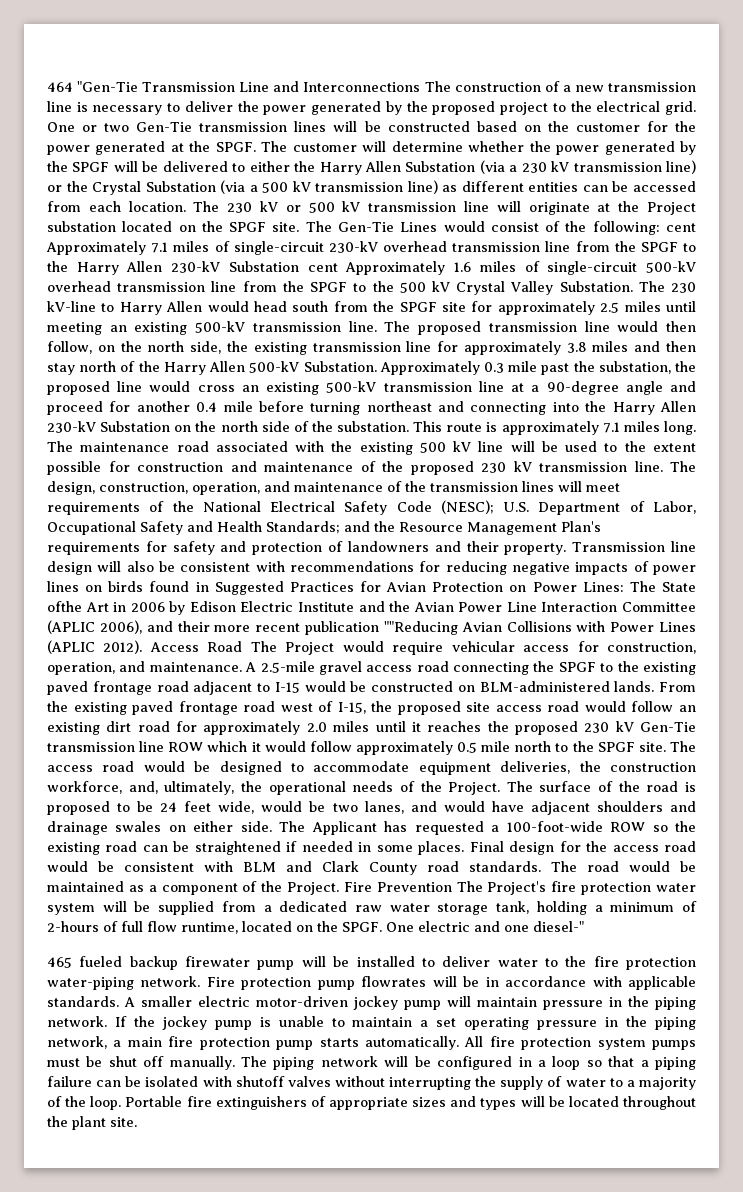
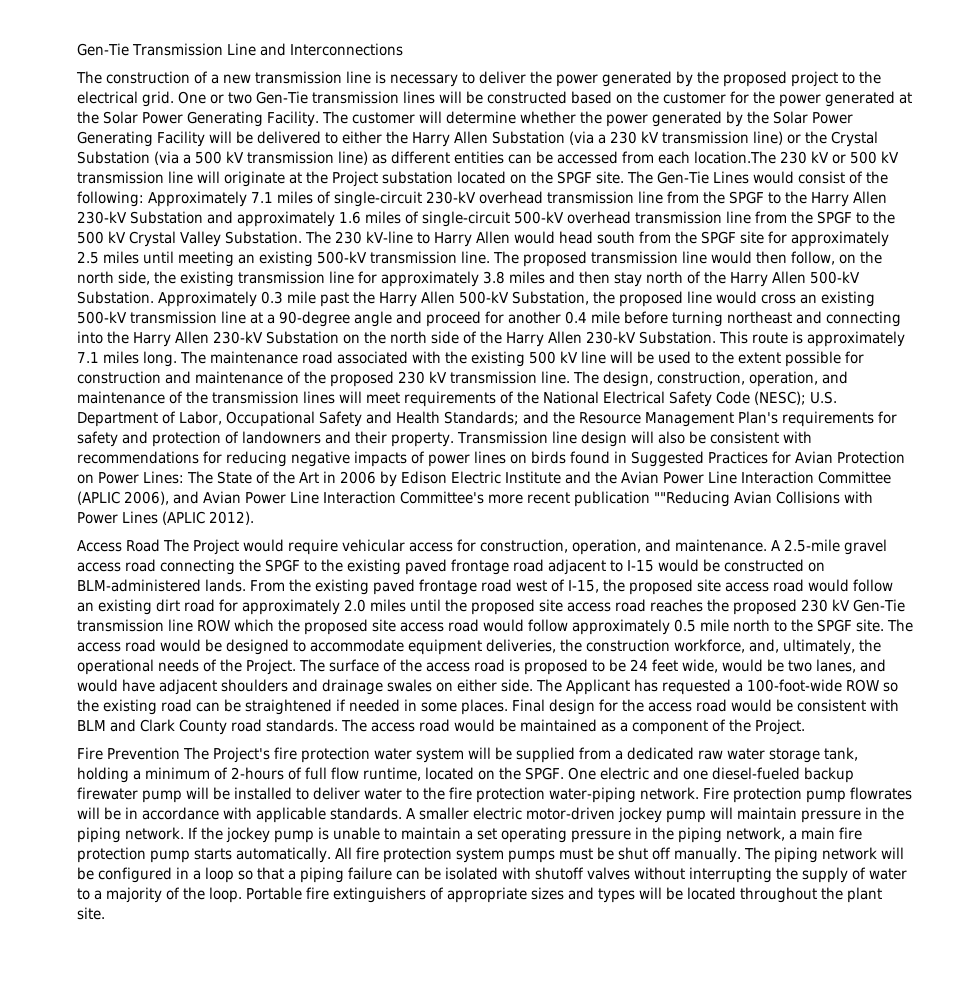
[47,81,139,92] 464 "Gen-Tie -> [77,43,129,56] Gen-Tie
(421, 87) none -> (403, 49) //
[215,142,256,152] SPGF. -> [103,111,319,127] Solar Power Generating Facility.
[72,162,110,172] SPGF -> [772,111,853,124] [77,131,205,147] Solar Power Generating Facility
[128,201,220,212] location. The -> [694,151,776,164] location.The
[666,223,697,232] cent -> (144, 199) none
[307,261,446,275] cent Approximately -> [207,211,335,227] and approximately
[598,361,671,374] substation, -> [379,291,589,307] Harry Allen 500-kV Substation,
[337,421,410,432] substation. -> [506,331,716,347] Harry Allen 230-kV Substation.
[47,601,82,612] ofthe -> [256,471,295,484] of the
[177,621,210,632] their -> [203,491,484,504] Avian Power Line Interaction Committee's
(143, 647) none -> (254, 518) //
[411,722,421,732] it -> [445,599,646,615] the proposed site access road
[251,742,261,752] it -> [278,619,479,635] the proposed site access road
(640, 786) none -> [426,662,470,672] access
(577, 866) none -> [371,722,415,732] access
(340, 888) none -> (805, 727) //
[532,921,584,932] [47,956,123,968] diesel-" // 465 fueled -> [711,767,800,780] diesel-fueled

